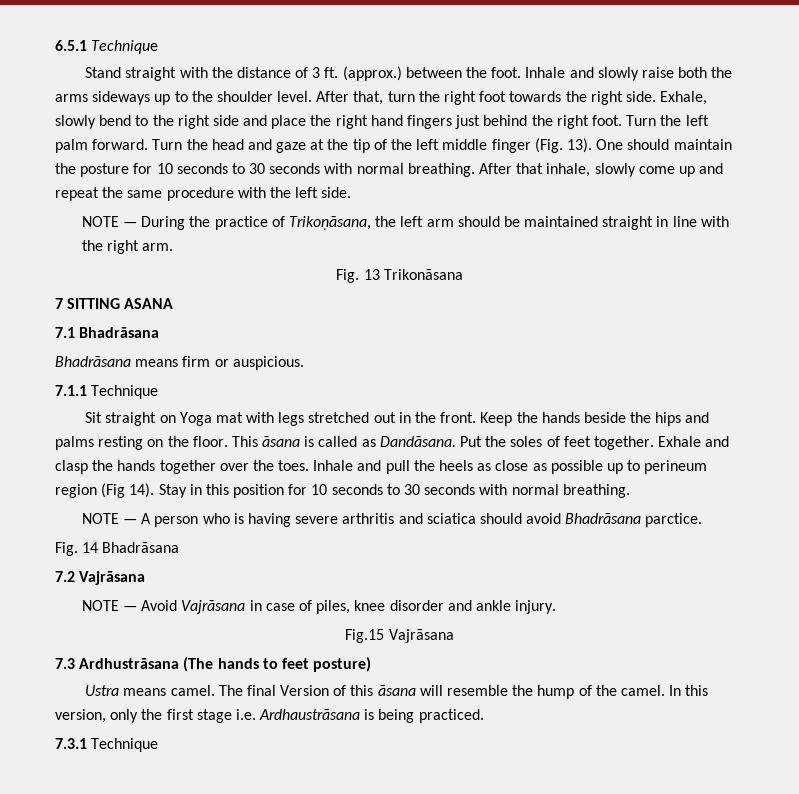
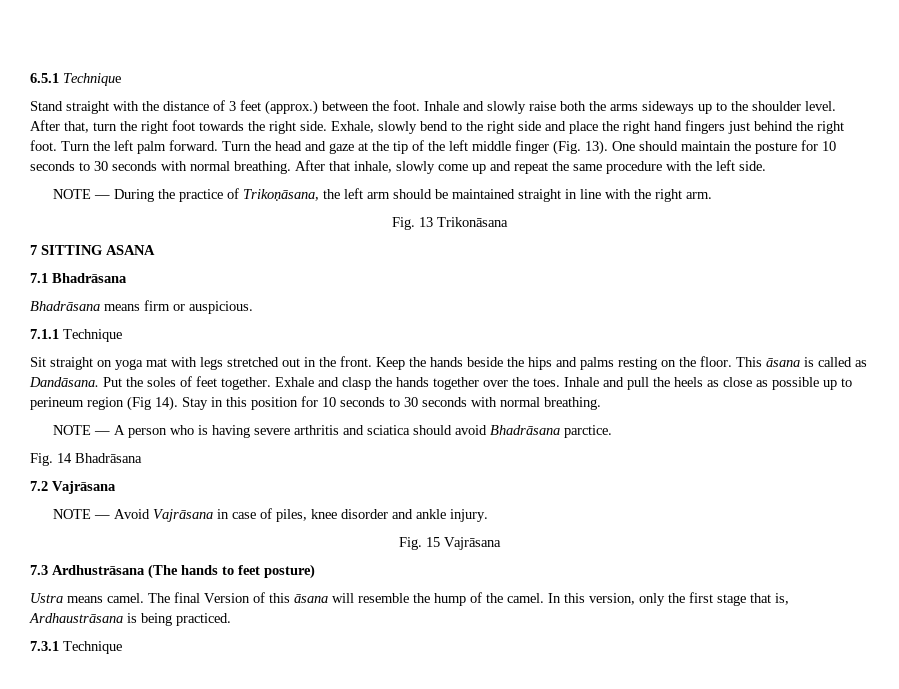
[324,67,339,78] ft. -> [240,100,261,111] feet
[179,412,212,426] Yoga -> [115,359,143,370] yoga
[345,629,385,643] Fig.15 -> [399,537,440,550] Fig. 15
[235,709,256,720] i.e. -> [750,593,789,605] that is,

